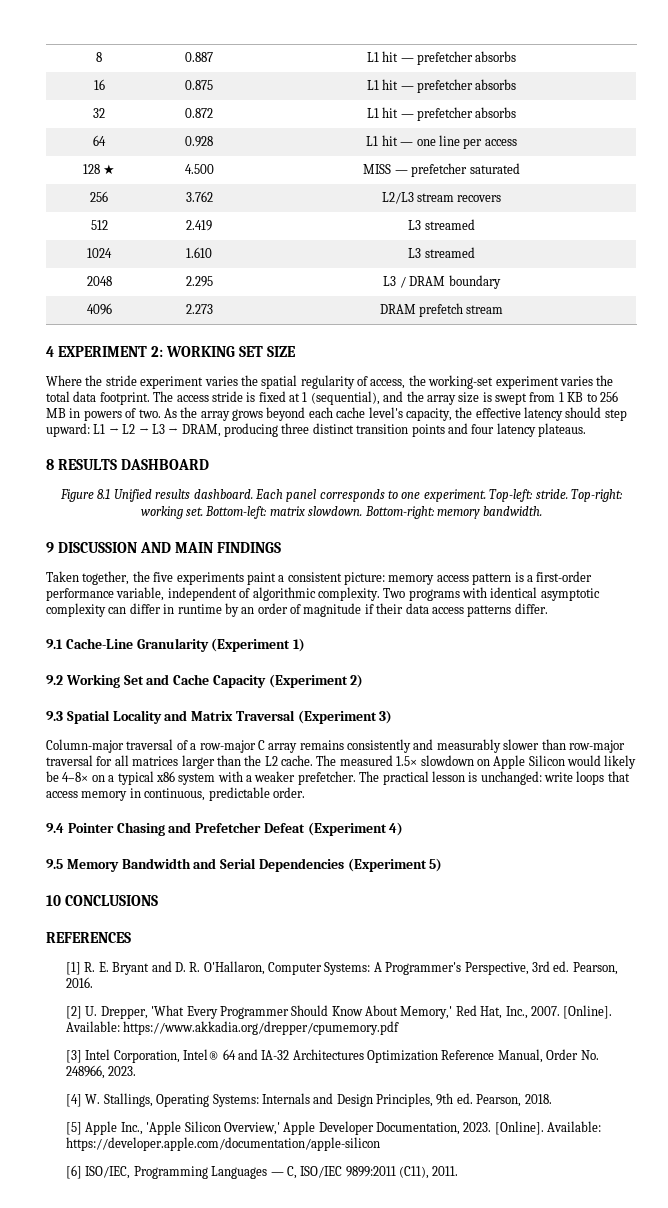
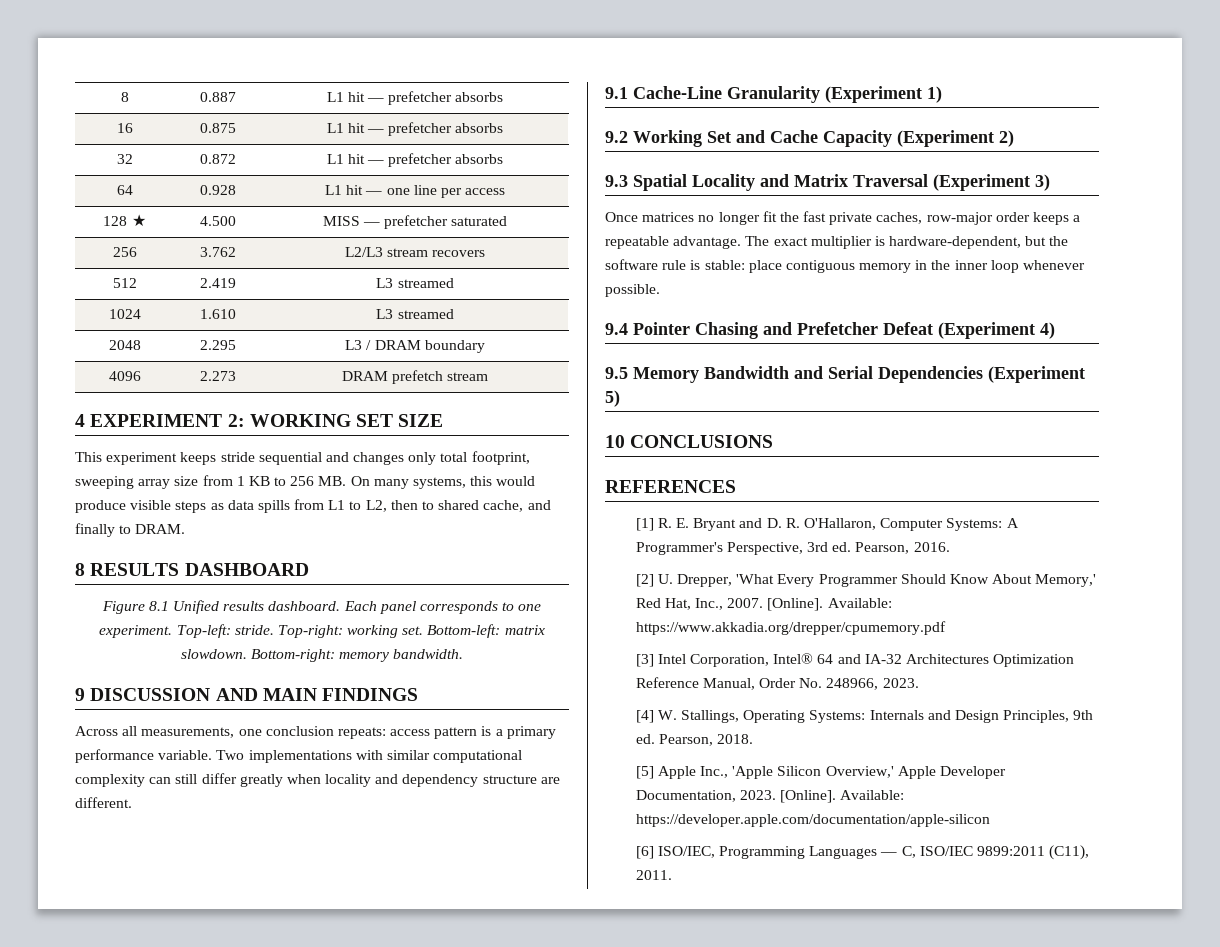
[46,375,614,389] [46,391,527,405] Where the stride experiment varies the spatial regularity of access, the working-set experiment varies the total data footprint. The access stride is fixed at 1 (sequential), and the array size is swept -> [75,451,530,465] [75,476,199,489] This experiment keeps stride sequential and changes only total footprint, sweeping array size
[46,407,627,421] [46,423,586,437] MB in powers of two. As the array grows beyond each cache level's capacity, the effective latency should step upward: L1 → L2 → L3 → DRAM, producing three distinct transition points and four latency plateaus. -> [318,476,536,489] [75,499,551,513] [75,523,186,537] MB. On many systems, this would produce visible steps as data spills from L1 to L2, then to shared cache, and finally to DRAM.
[46,571,593,585] [46,587,600,601] [46,603,548,617] Taken together, the five experiments paint a consistent picture: memory access pattern is a first-order performance variable, independent of algorithmic complexity. Two programs with identical asymptotic complexity can differ in runtime by an order of magnitude if their data access patterns differ. -> [75,726,556,739] [75,749,523,763] [75,773,560,787] [75,797,132,808] Across all measurements, one conclusion repeats: access pattern is a primary performance variable. Two implementations with similar computational complexity can still differ greatly when locality and dependency structure are different.
[46,739,625,753] [46,755,637,769] [46,771,630,785] [46,787,305,801] Column-major traversal of a row-major C array remains consistently and measurably slower than row-major traversal for all matrices larger than the L2 cache. The measured 1.5× slowdown on Apple Silicon would likely be 4–8× on a typical x86 system with a weaker prefetcher. The practical lesson is unchanged: write loops that access memory in continuous, predictable order. -> [605,211,1081,225] [605,236,1069,249] [605,259,1086,273] [605,284,660,297] Once matrices no longer fit the fast private caches, row-major order keeps a repeatable advantage. The exact multiplier is hardware-dependent, but the software rule is stable: place contiguous memory in the inner loop whenever possible.

